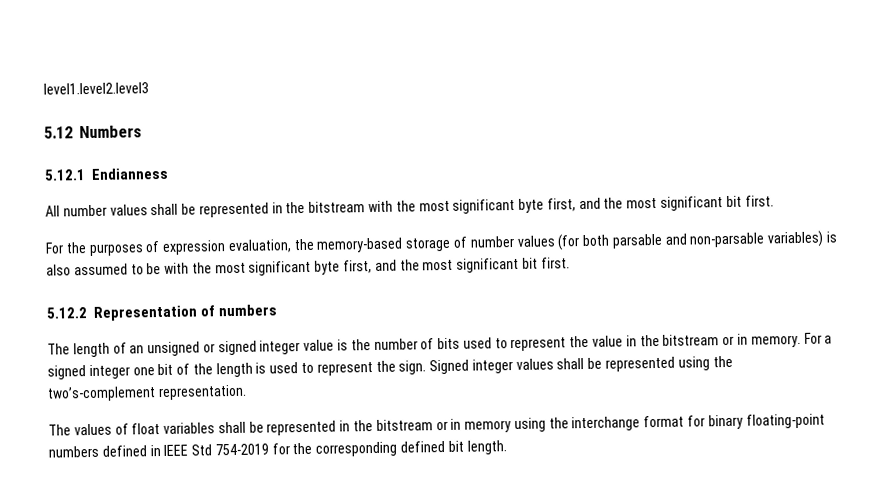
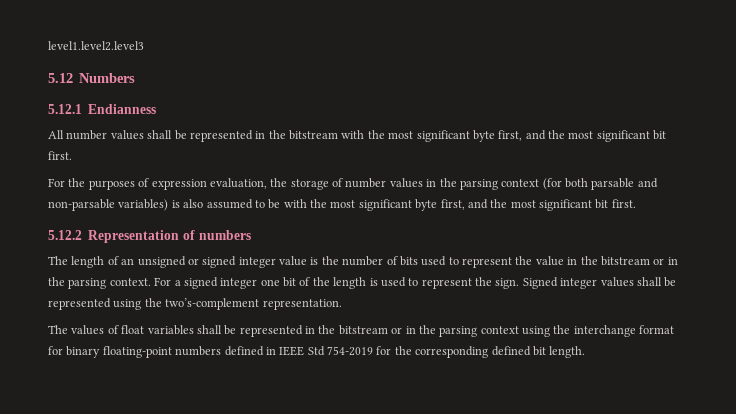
[316,237,404,253] memory-based -> (288, 182) none
(555, 241) none -> [426,178,540,190] in the parsing context
[750,334,801,348] memory. -> [48,277,151,289] the parsing context.
[464,420,512,433] memory -> [418,325,519,337] the parsing context

